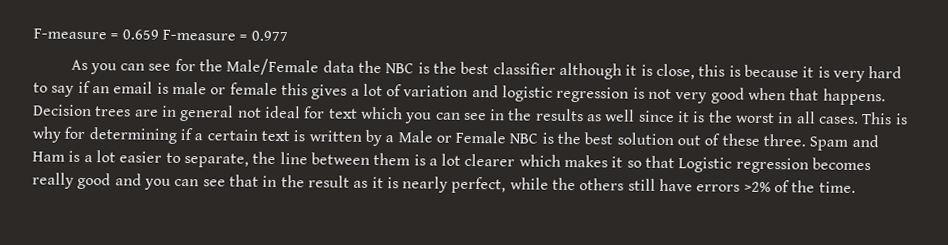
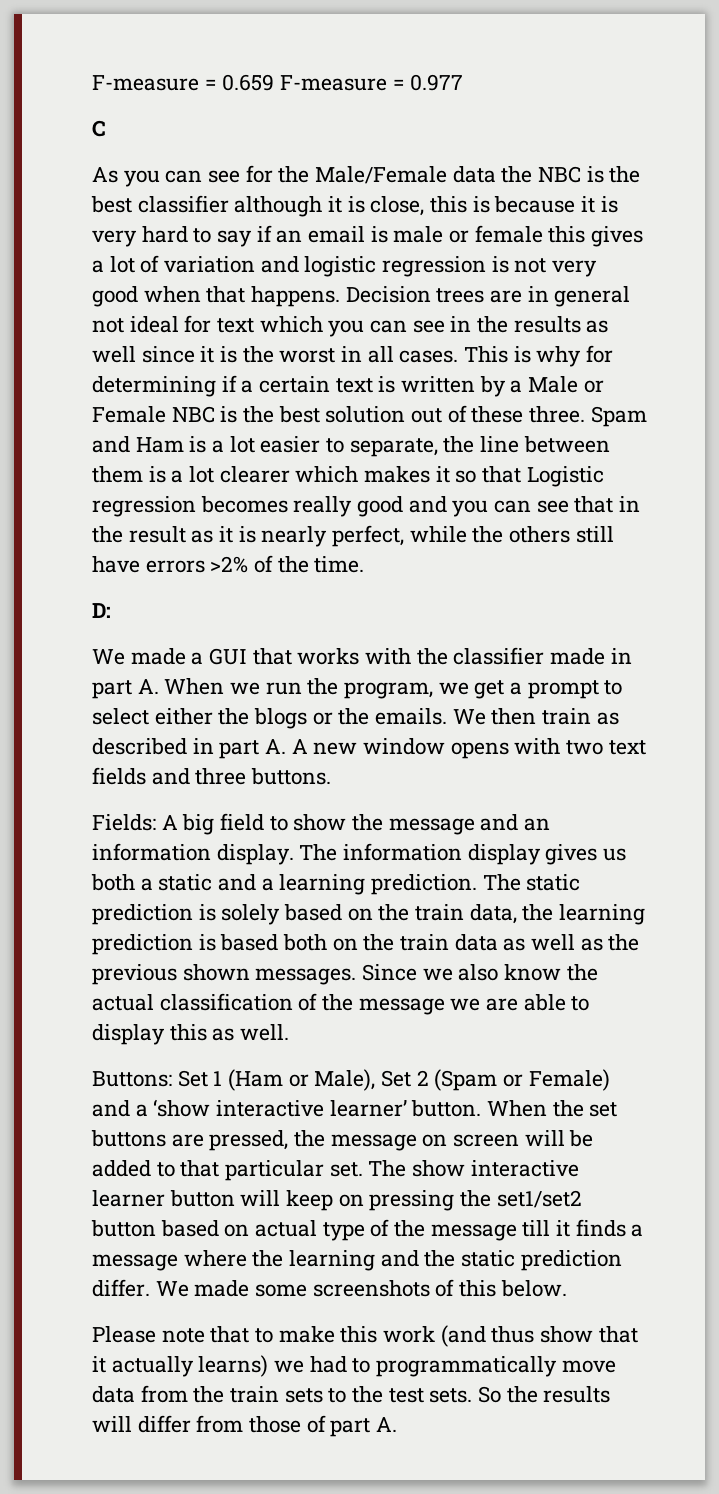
(288, 36) none -> [92,120,106,137] // C
(856, 187) none -> [92,603,111,618] [92,647,632,665] [92,678,623,699] [92,708,619,729] [92,738,646,759] [92,767,332,785] [92,813,551,835] [92,843,627,865] [91,874,581,895] [92,904,646,925] [92,934,640,955] [92,964,598,985] [92,993,590,1015] [92,1024,290,1045] [92,1069,610,1091] [92,1099,618,1117] [91,1130,594,1151] [92,1160,579,1181] [92,1190,582,1211] [91,1219,644,1241] [92,1250,622,1271] [92,1279,567,1297] [92,1325,638,1347] [92,1355,616,1377] [92,1385,611,1403] [92,1415,398,1437] // D: // We made a GUI that works with the classifier made in part A. When we run the program, we get a prompt to select either the blogs or the emails. We then train as described in part A. A new window opens with two text fields and three buttons. // Fields: A big field to show the message and an information display. The information display gives us both a static and a learning prediction. The static prediction is solely based on the train data, the learning prediction is based both on the train data as well as the previous shown messages. Since we also know the actual classification of the message we are able to display this as well. // Buttons: Set 1 (Ham or Male), Set 2 (Spam or Female) and a ‘show interactive learner’ button. When the set buttons are pressed, the message on screen will be added to that particular set. The show interactive learner button will keep on pressing the set1/set2 button based on actual type of the message till it finds a message where the learning and the static prediction differ. We made some screenshots of this below. // Please note that to make this work (and thus show that it actually learns) we had to programmatically move data from the train sets to the test sets. So the results will differ from those of part A.

